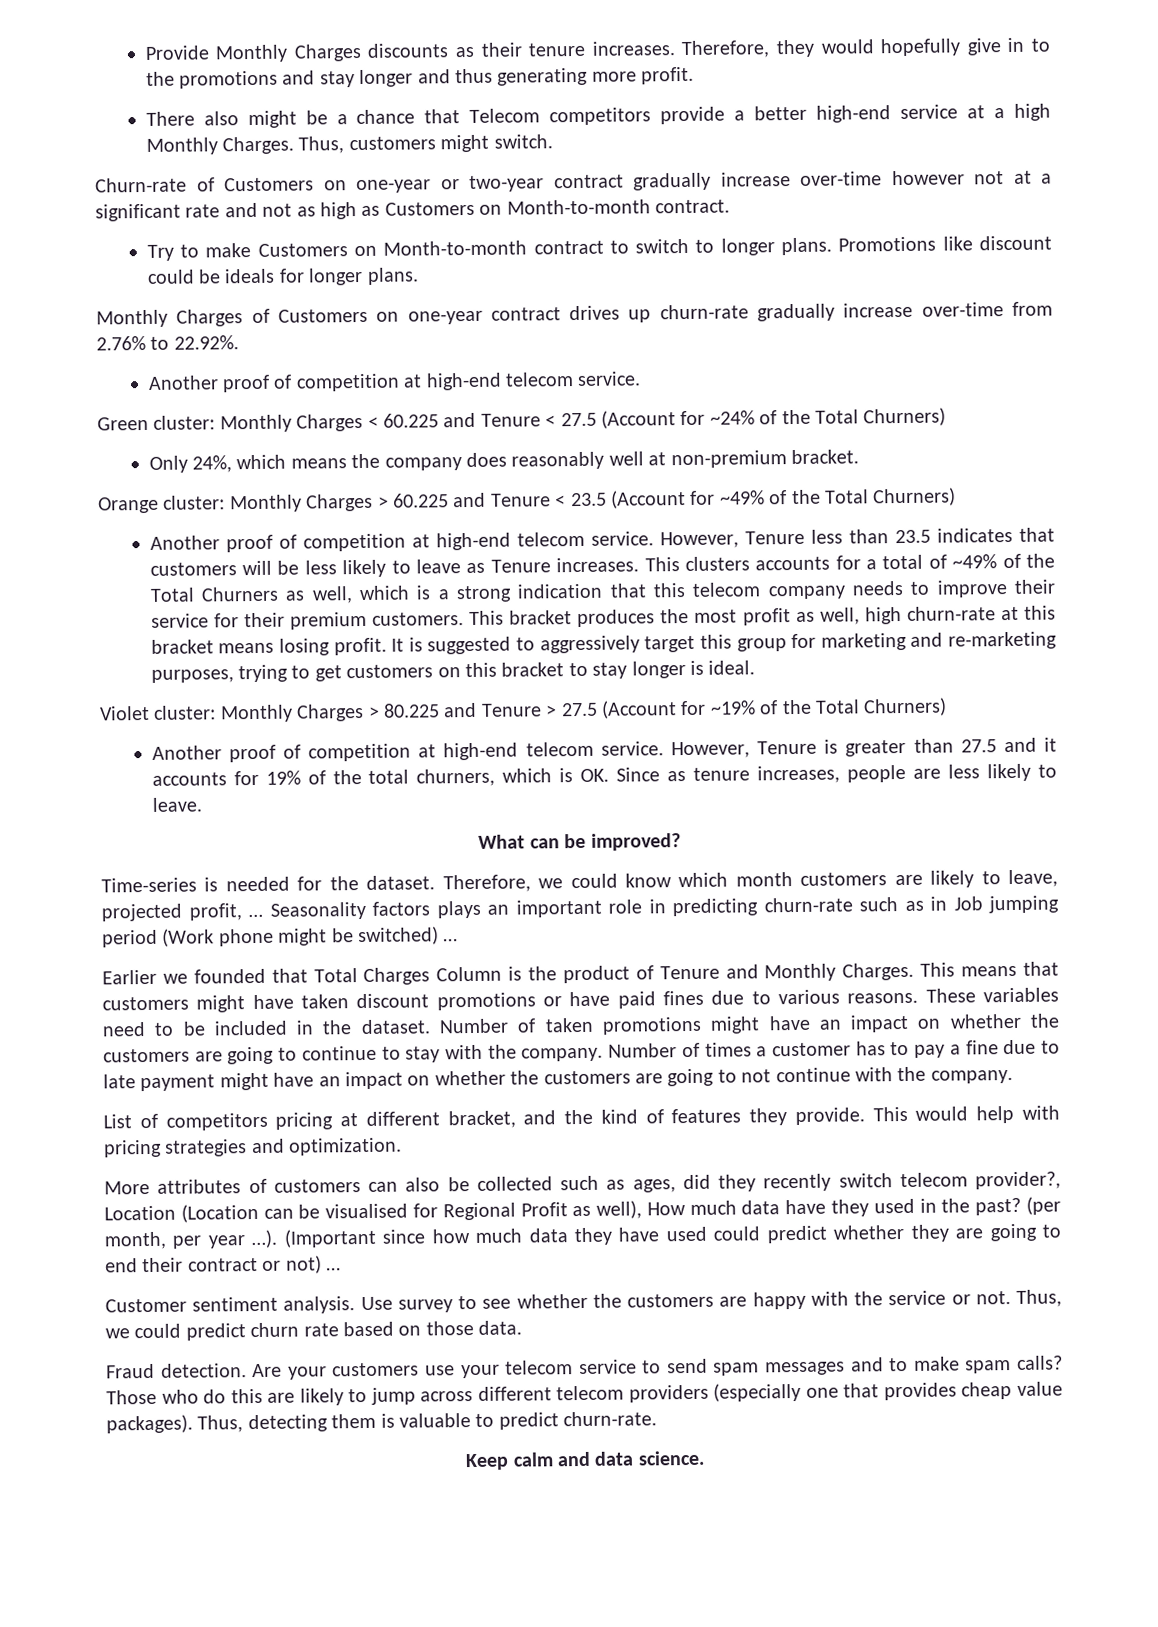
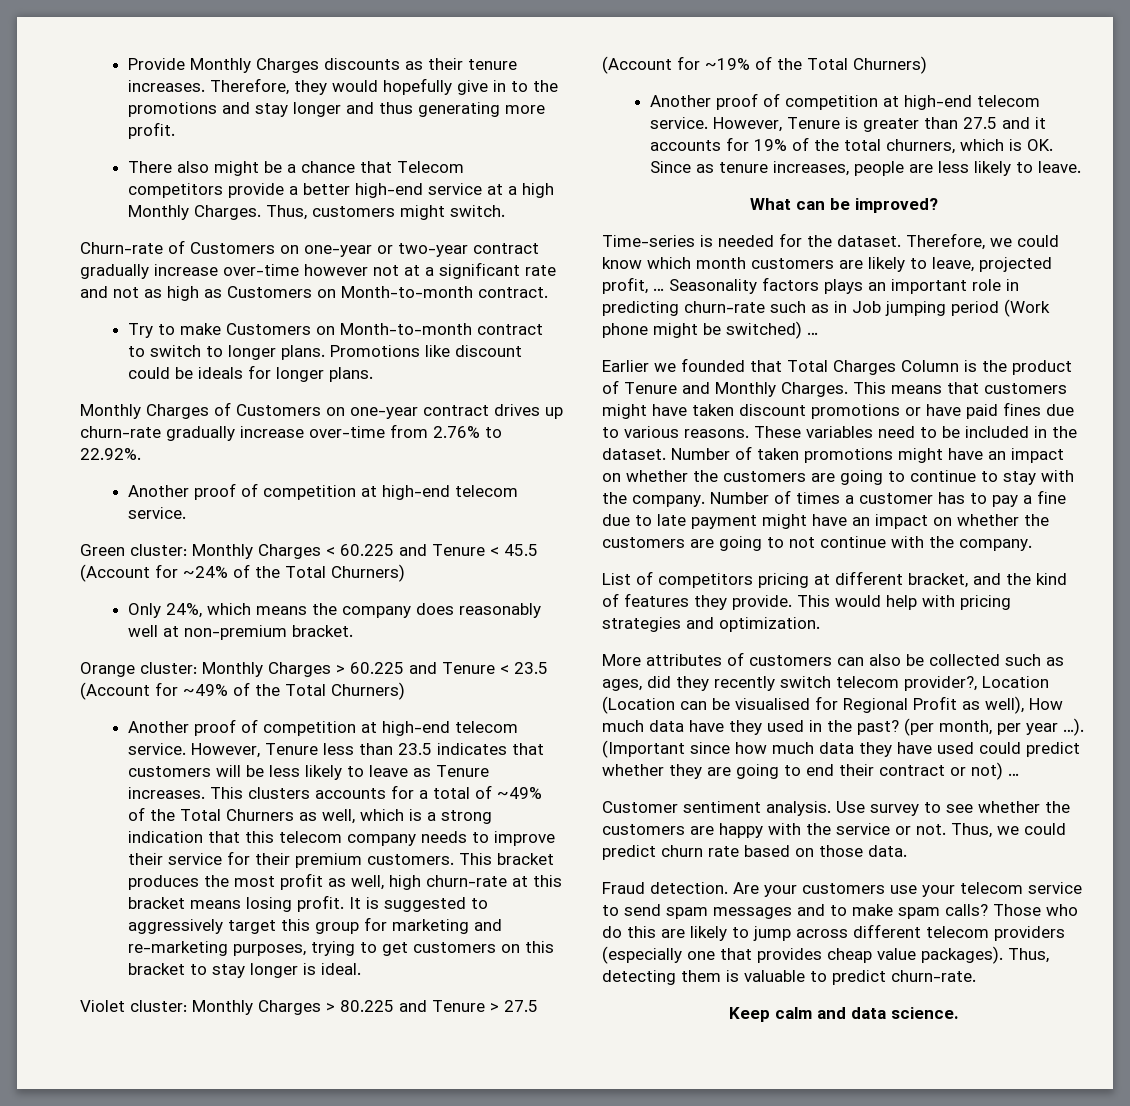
[560,412,597,427] 27.5 -> [504,544,538,556] 45.5

